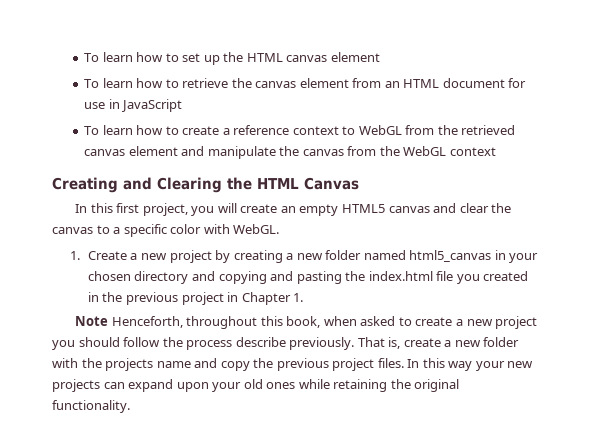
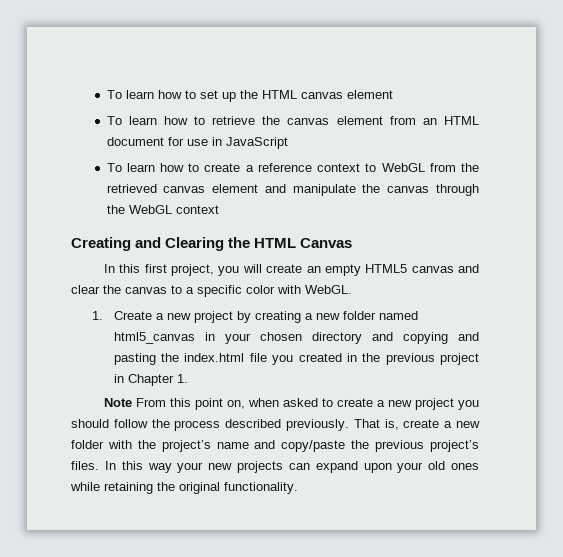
[347,146,377,156] from -> [436,184,479,196] through
[111,316,321,329] Henceforth, throughout this book, -> [135,398,245,410] From this point on,
[235,337,286,347] describe -> [225,419,282,428] described
[105,358,154,371] projects -> [161,440,211,452] project’s
[220,358,375,371] copy the previous project -> [281,440,480,452] copy/paste the previous project’s

